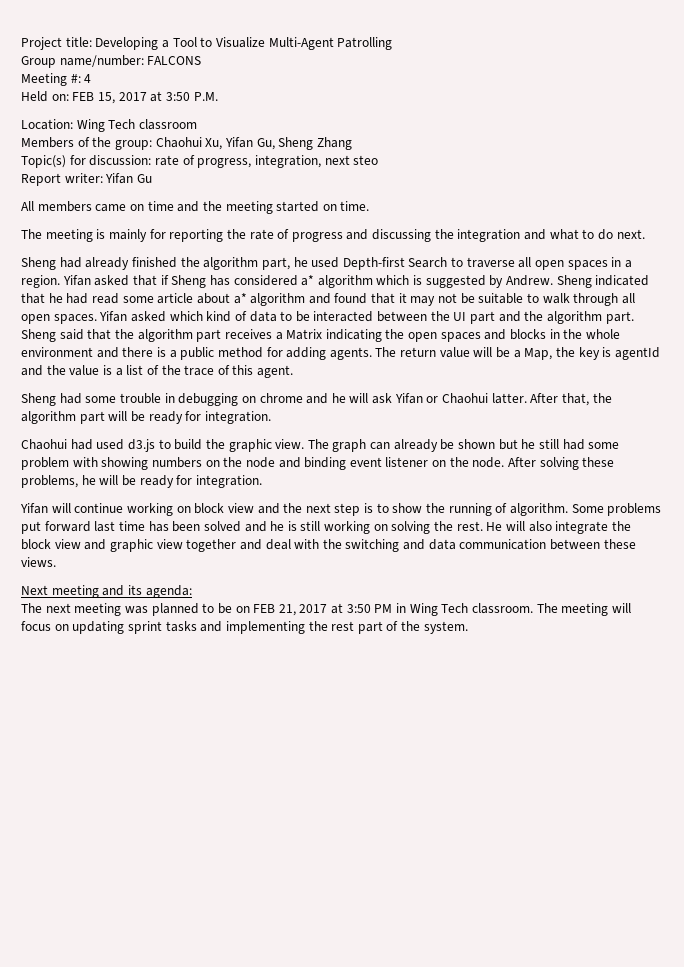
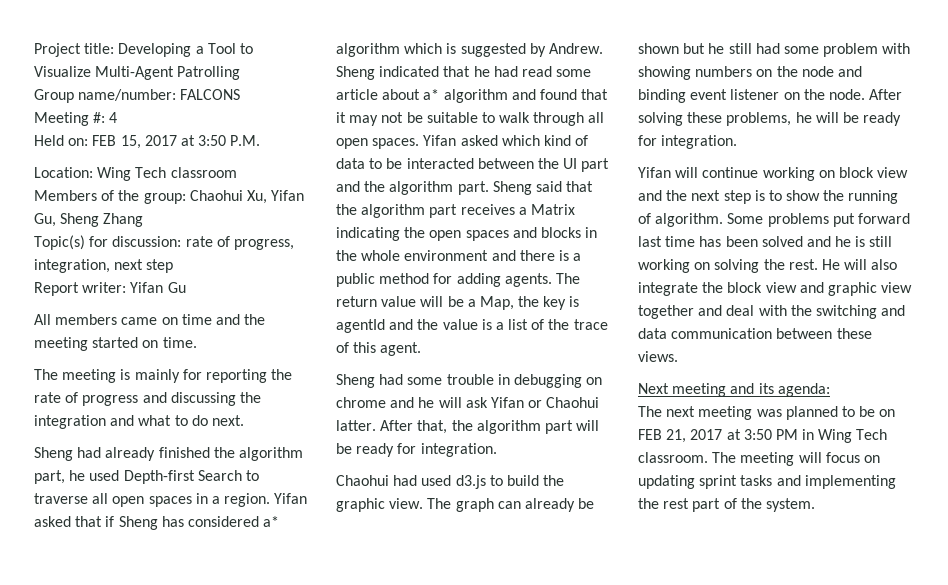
[353,155,379,165] steo -> [146,259,174,273] step

